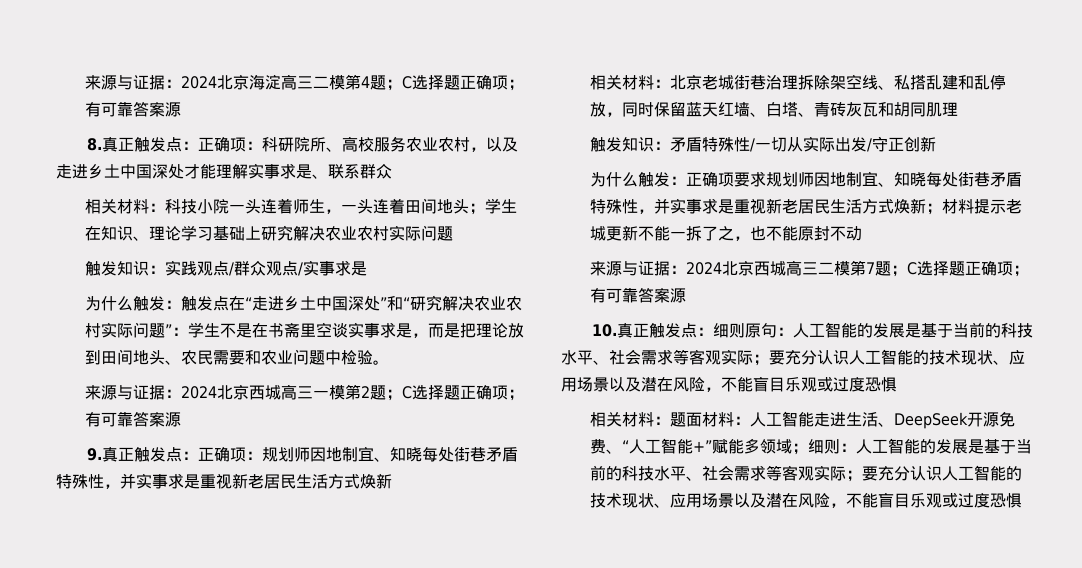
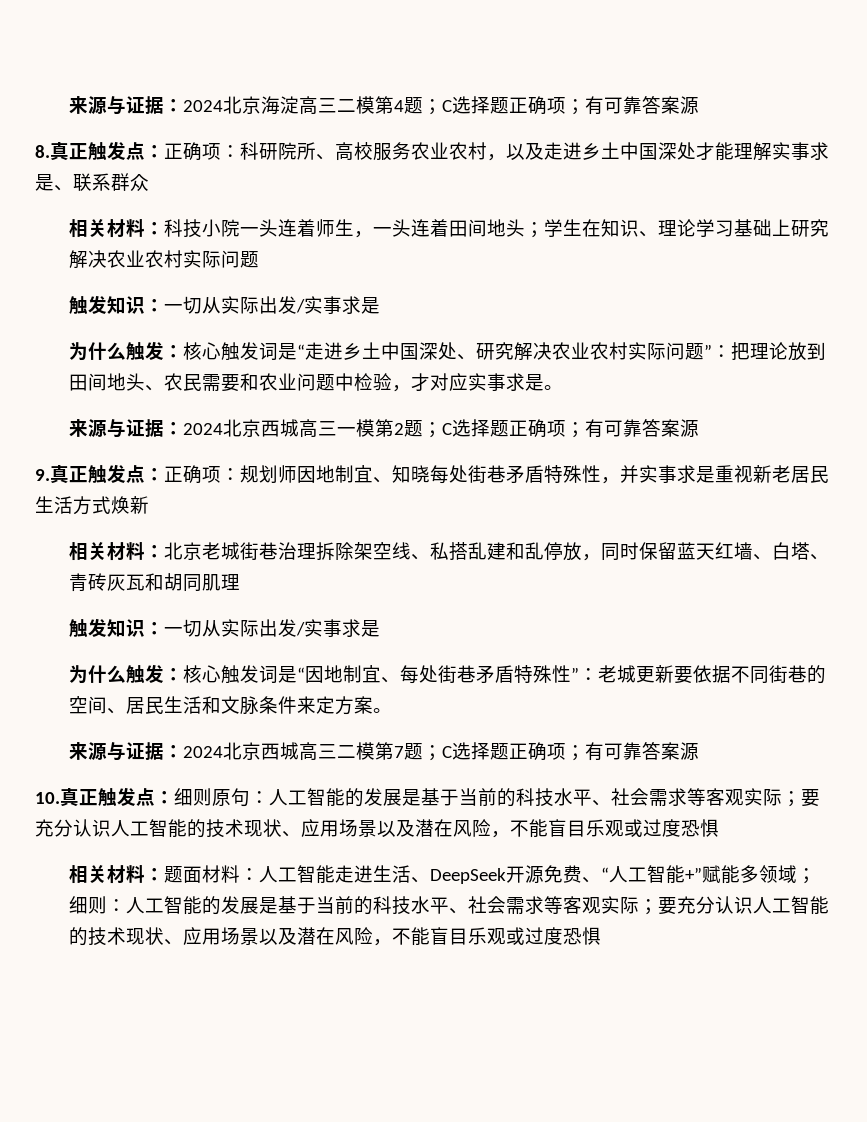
[164,260,367,276] [84,296,245,311] 实践观点/群众观点/实事求是 // 为什么触发：触发点在 -> [164,296,381,314] [69,341,298,361] 一切从实际出发/实事求是 // 为什么触发：核心触发词是
[379,296,410,311] ”和“ -> [457,354,477,360] 、
[187,322,460,338] 学生不是在书斋里空谈实事求是，而是 -> (732, 351) none
(373, 357) none -> [392,373,545,392] ，才对应实事求是
[669,136,936,152] [589,171,1022,187] [589,198,1022,215] [589,225,862,241] 矛盾特殊性/一切从实际出发/守正创新 // 为什么触发：正确项要求规划师因地制宜、知晓每处街巷矛盾特殊性，并实事求是重视新老居民生活方式焕新；材料提示老城更新不能一拆了之，也不能原封不动 -> [164,619,381,637] [69,664,827,684] [69,696,393,715] 一切从实际出发/实事求是 // 为什么触发：核心触发词是“因地制宜、每处街巷矛盾特殊性”：老城更新要依据不同街巷的空间、居民生活和文脉条件来定方案。

